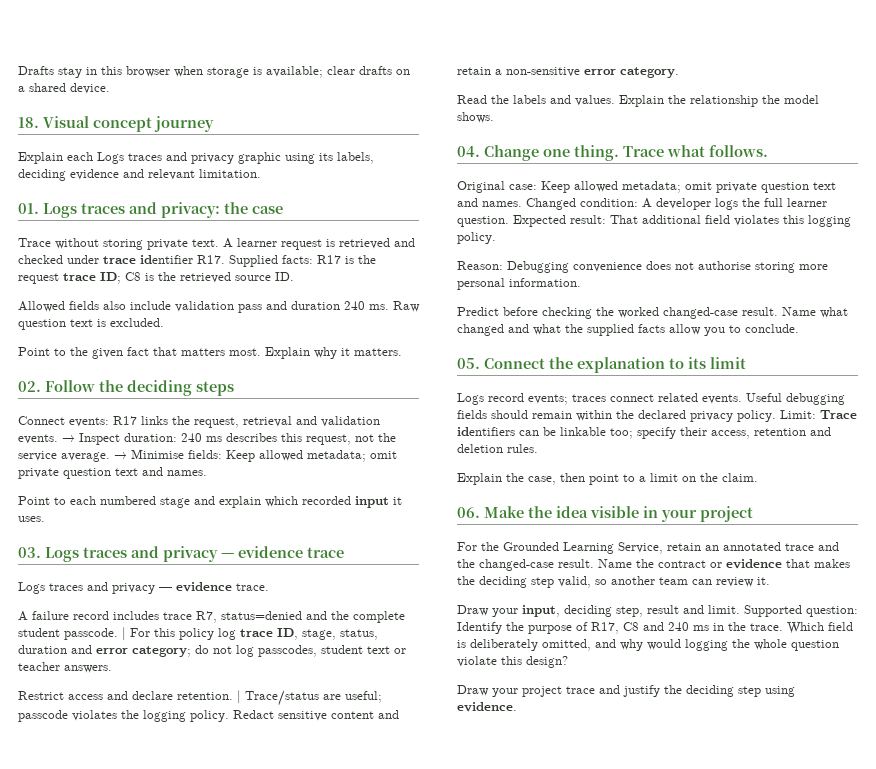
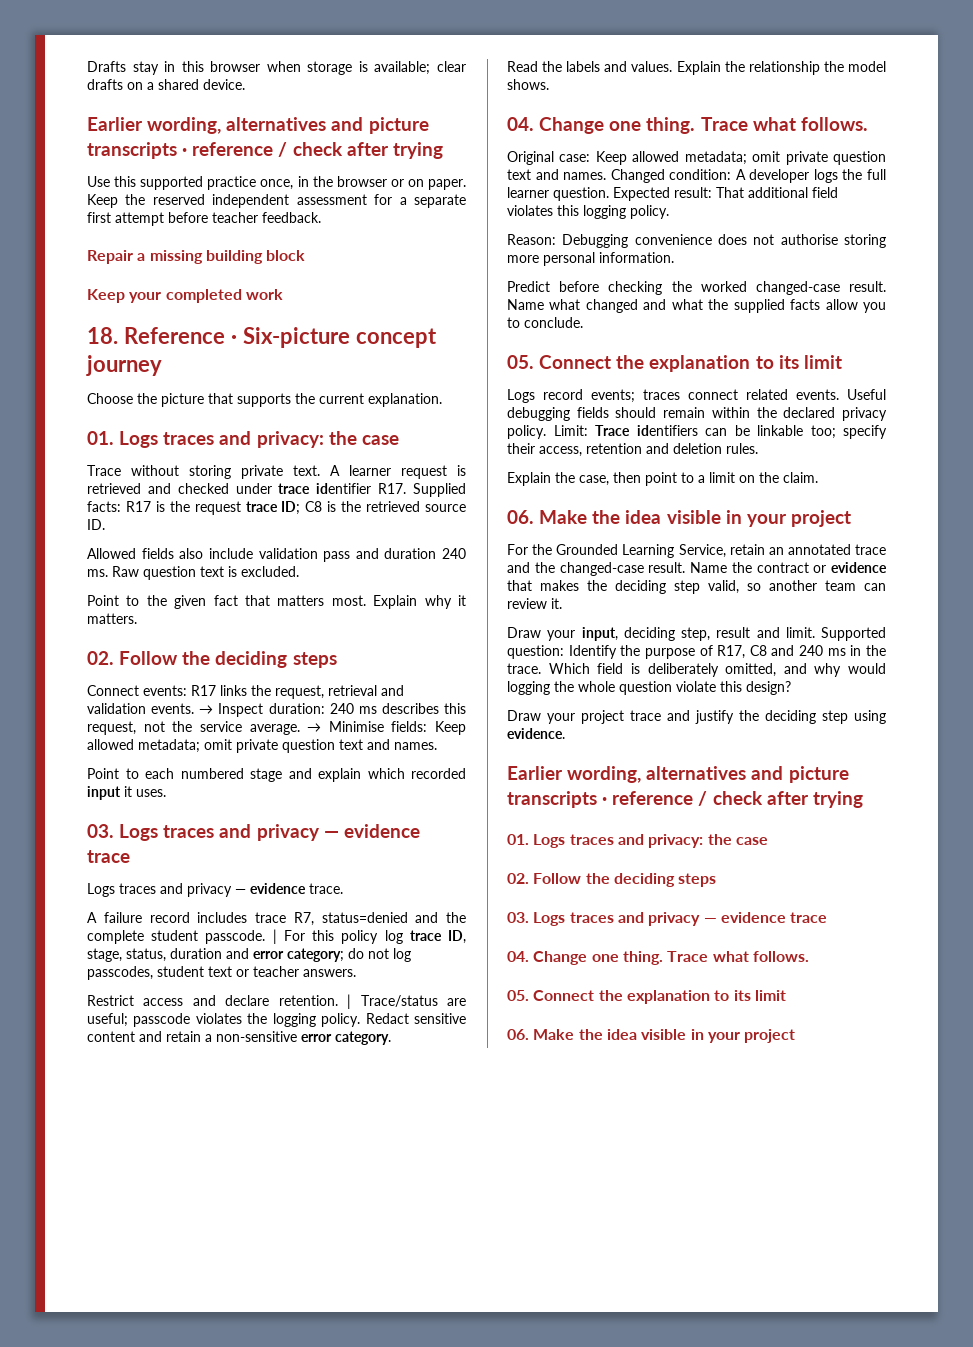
[18,116,214,132] [18,152,374,164] [18,169,261,181] 18. Visual concept journey // Explain each Logs traces and privacy graphic using its labels, deciding evidence and relevant limitation. -> [87,117,429,134] [87,142,443,159] [87,176,467,190] [87,194,466,208] [87,212,321,226] [87,250,306,264] [87,289,283,303] [87,327,437,348] [86,355,162,376] [87,393,442,407] Earlier wording, alternatives and picture transcripts · reference / check after trying // Use this supported practice once, in the browser or on paper. Keep the reserved independent assessment for a separate first attempt before teacher feedback. // Repair a missing building block // Keep your completed work // 18. Reference · Six-picture concept journey // Choose the picture that supports the current explanation.
(517, 707) none -> [507,766,849,783] [507,791,863,808] [507,834,768,848] [507,873,717,887] [507,912,828,926] [507,951,809,965] [507,990,786,1004] [507,1029,796,1043] // Earlier wording, alternatives and picture transcripts · reference / check after trying // 01. Logs traces and privacy: the case // 02. Follow the deciding steps // 03. Logs traces and privacy — evidence trace // 04. Change one thing. Trace what follows. // 05. Connect the explanation to its limit // 06. Make the idea visible in your project

